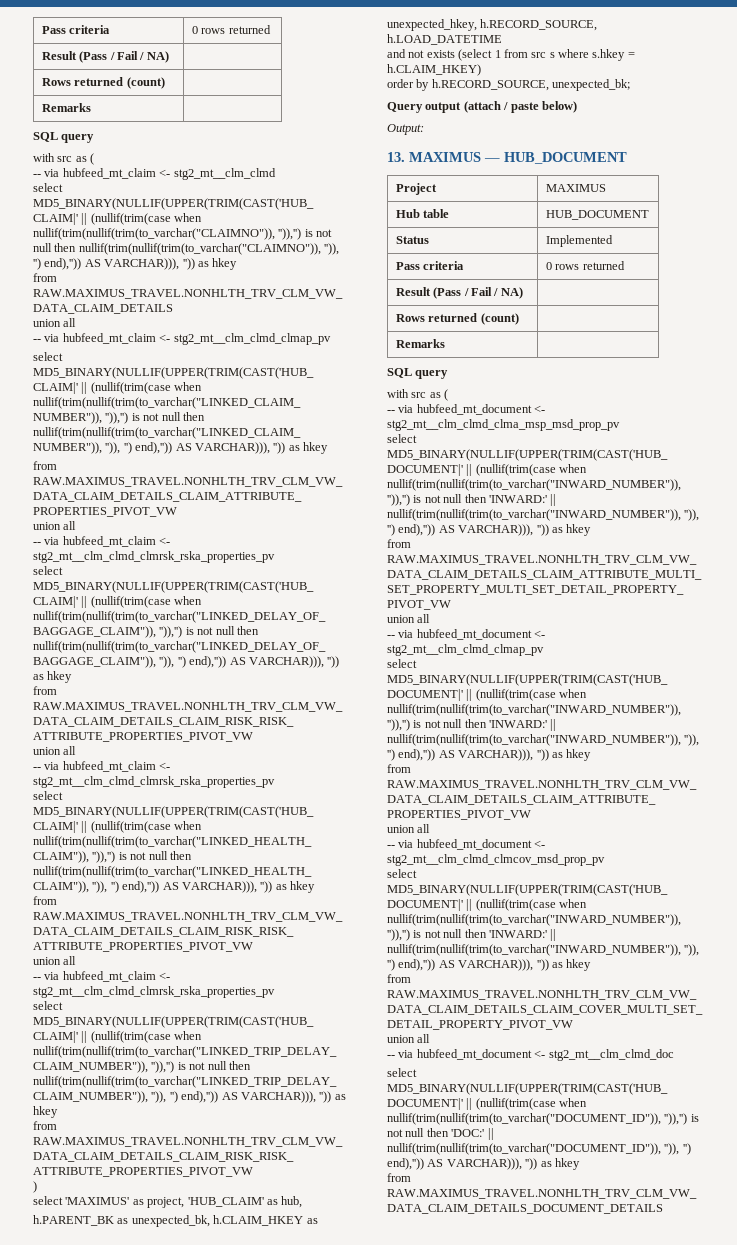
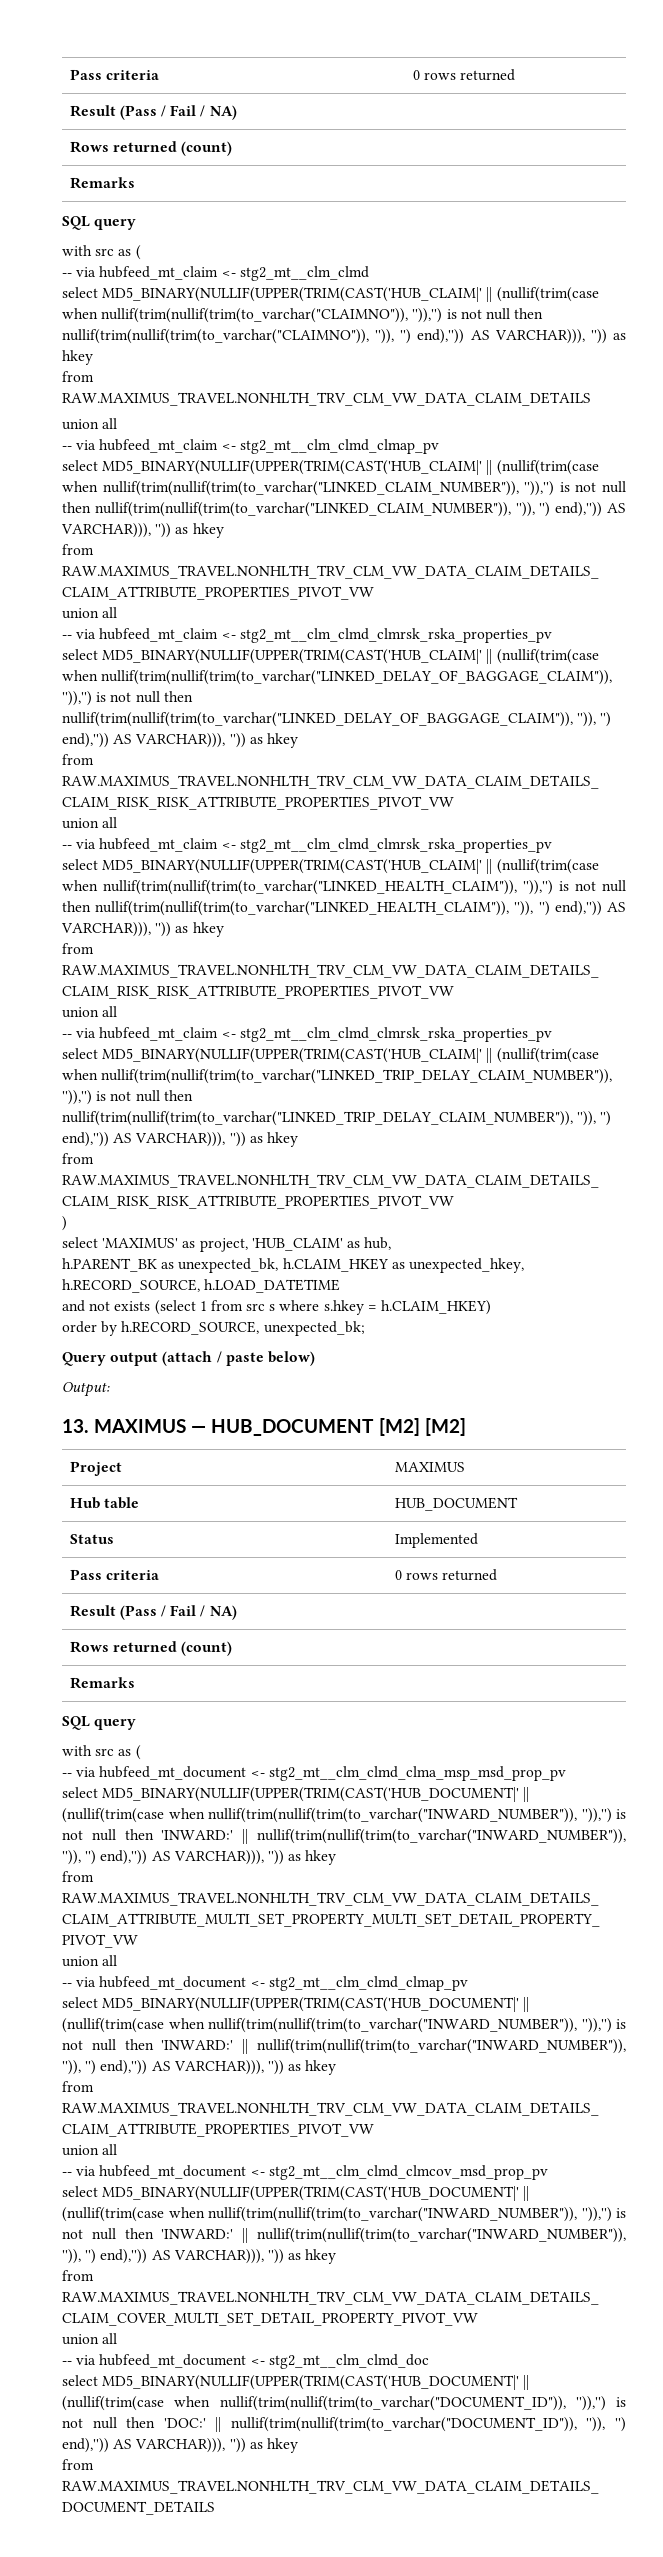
(627, 158) none -> [378,1418,466,1436] [M2] [M2]

